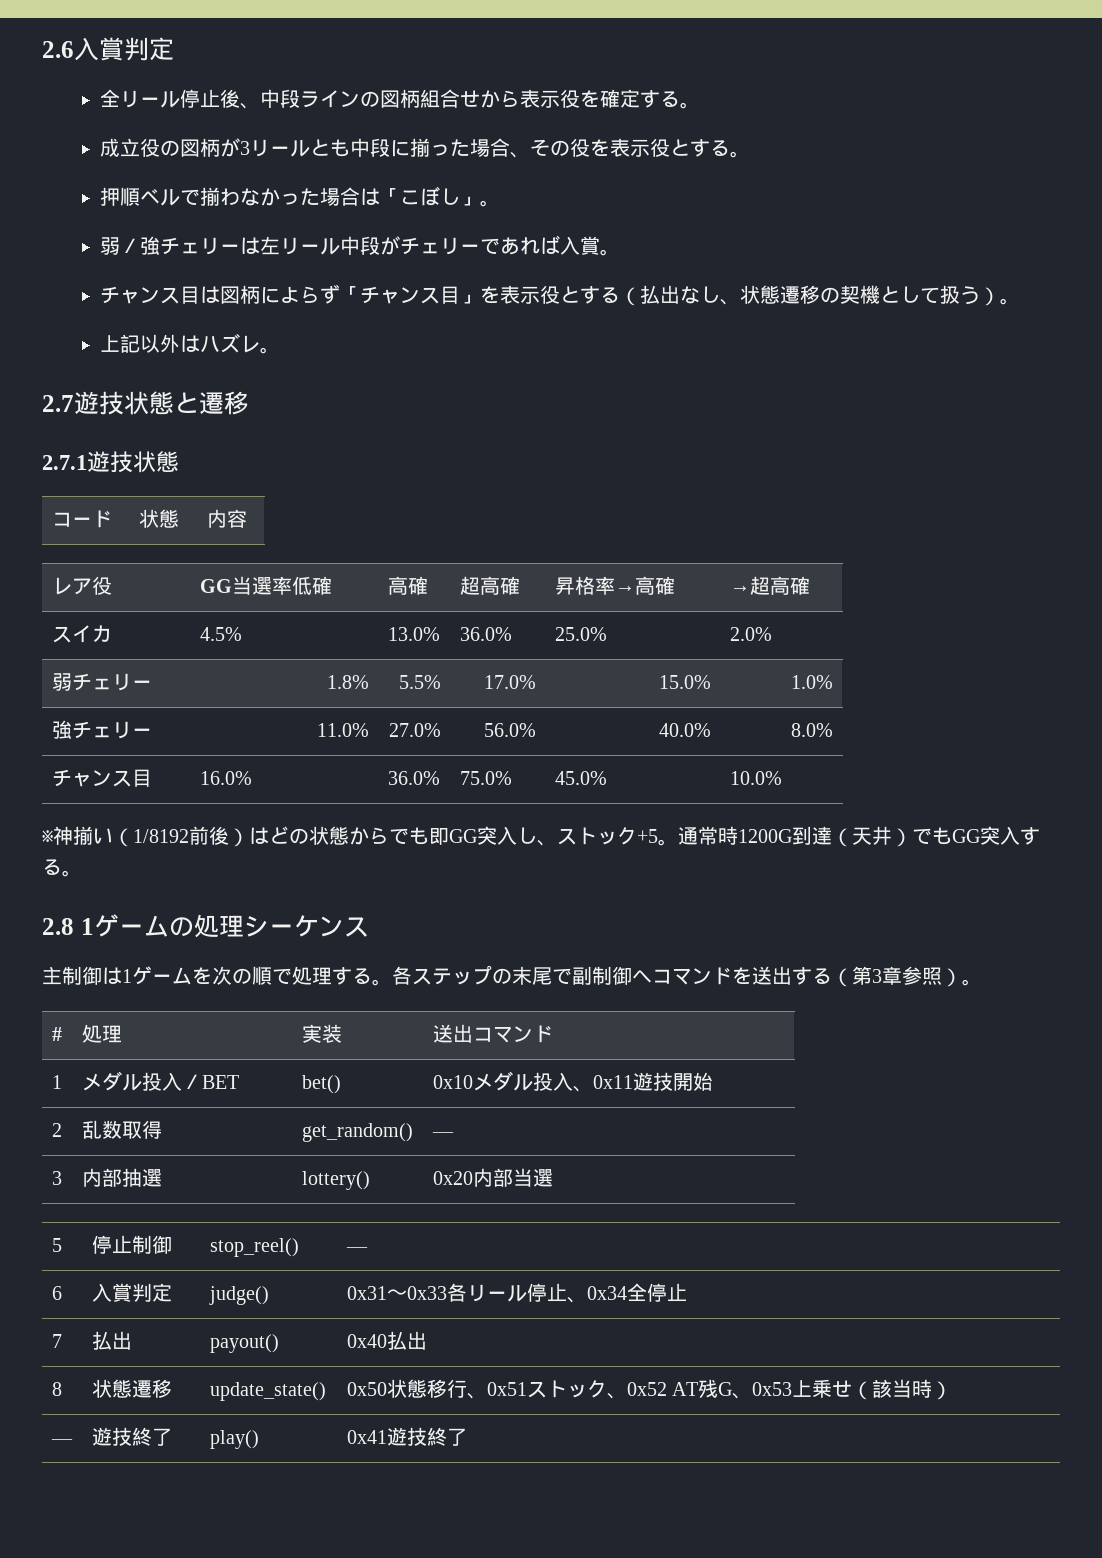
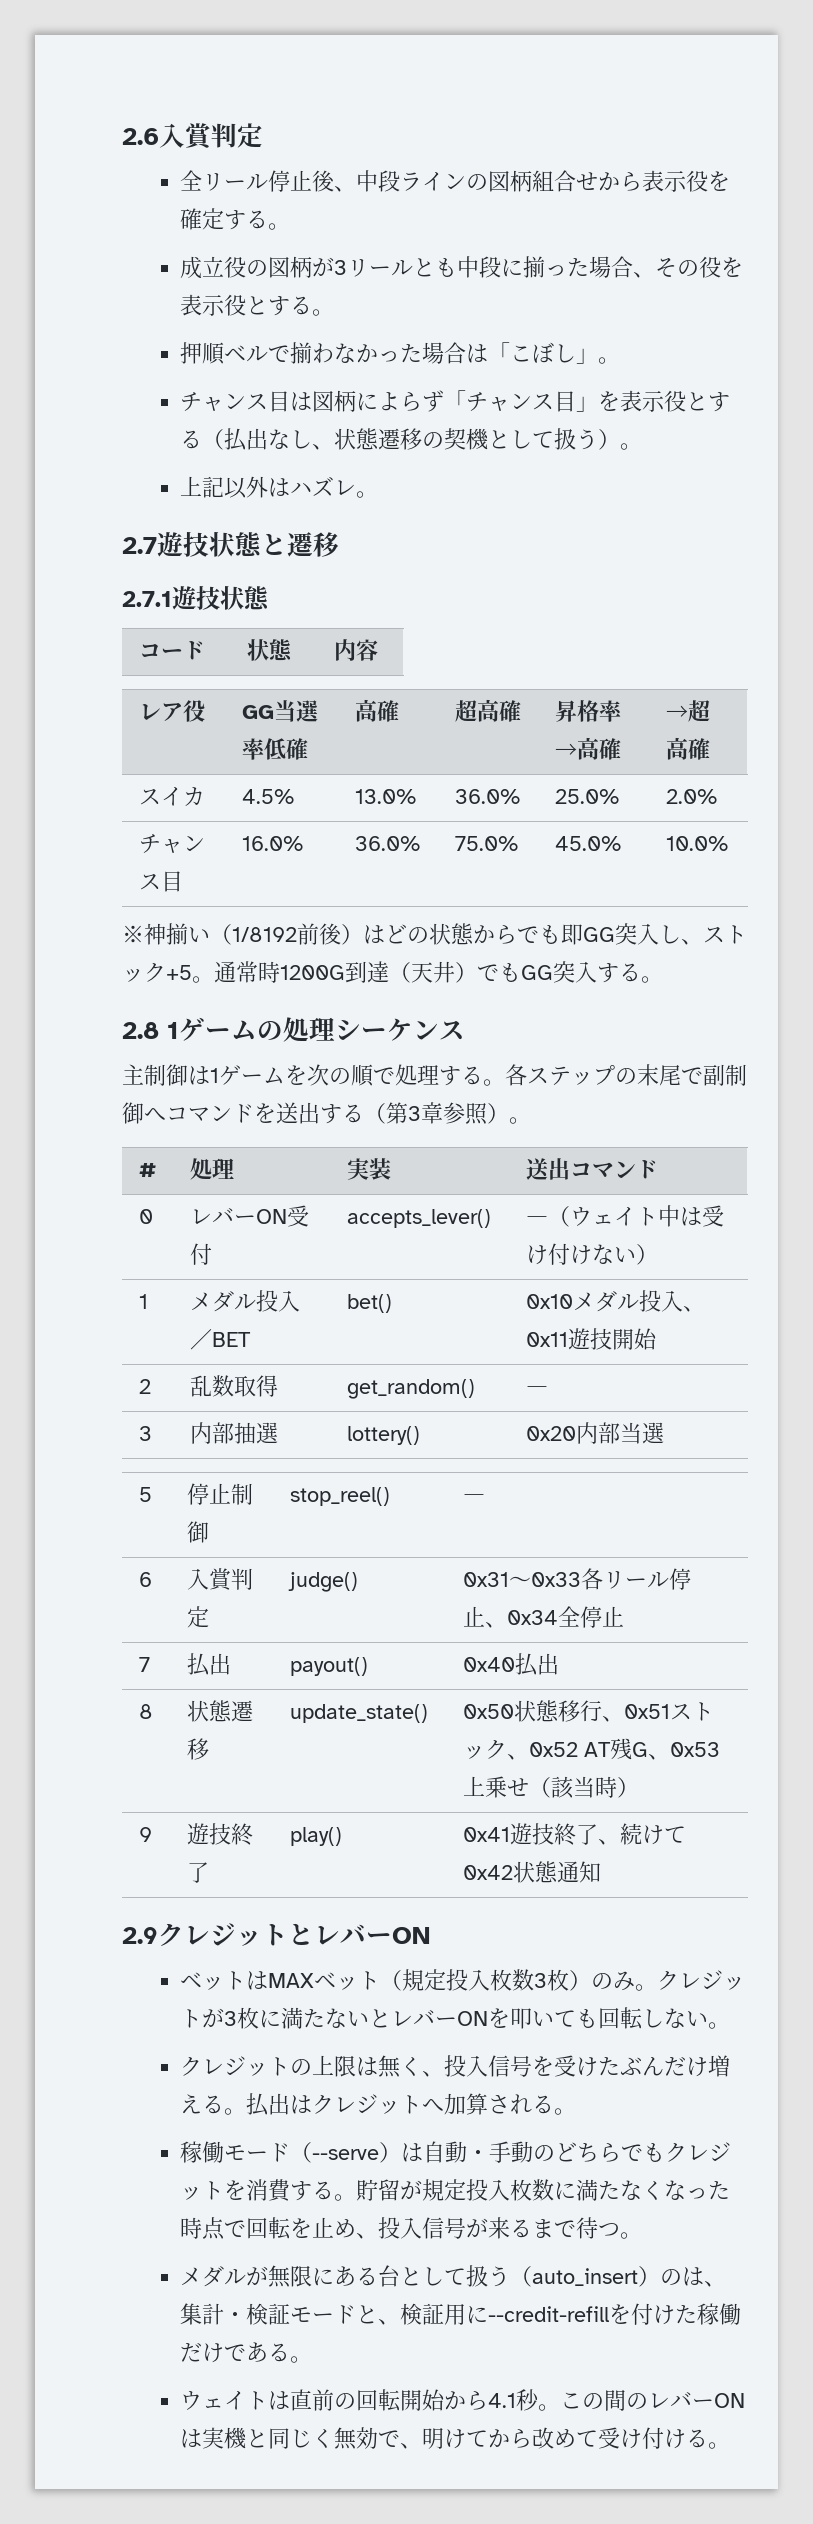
[99,235,620,256] // 弱／強チェリーは左リール中段がチェリーであれば入賞。 -> (621, 360) none
[51,673,152,691] [327,675,370,689] [399,675,442,689] [484,675,537,689] [659,675,712,689] [791,675,834,689] [51,720,152,740] [317,723,370,737] [389,723,442,737] [484,723,537,737] [659,723,712,737] [791,723,834,737] // 弱チェリー | 1.8% | 5.5% | 17.0% | 15.0% | 1.0% // 強チェリー | 11.0% | 27.0% | 56.0% | 40.0% | 8.0% -> (717, 796) none
(553, 1034) none -> [138,1209,153,1224] [189,1205,309,1227] [189,1243,212,1265] [346,1209,491,1228] [525,1205,724,1227] [525,1243,658,1265] // 0 | レバーON受付 | accepts_lever() | ―（ウェイト中は受け付けない）
[50,1439,73,1444] ― -> [138,1827,152,1842] 9
(467, 1437) none -> [597,1823,686,1845] [462,1861,601,1883] [122,1923,430,1946] [180,1969,746,1991] [180,2007,731,2030] [180,2055,731,2078] [180,2093,577,2116] [180,2141,732,2163] [180,2179,731,2202] [180,2217,643,2240] [180,2265,727,2288] [180,2303,742,2325] [180,2342,313,2363] [180,2389,746,2412] [180,2427,731,2450] 、続けて0x42状態通知 // 2.9クレジットとレバーON // ベットはMAXベット（規定投入枚数3枚）のみ。クレジットが3枚に満たないとレバーONを叩いても回転しない。 // クレジットの上限は無く、投入信号を受けたぶんだけ増える。払出はクレジットへ加算される。 // 稼働モード（--serve）は自動・手動のどちらでもクレジットを消費する。貯留が規定投入枚数に満たなくなった時点で回転を止め、投入信号が来るまで待つ。 // メダルが無限にある台として扱う（auto_insert）のは、集計・検証モードと、検証用に--credit-refillを付けた稼働だけである。 // ウェイトは直前の回転開始から4.1秒。この間のレバーONは実機と同じく無効で、明けてから改めて受け付ける。

